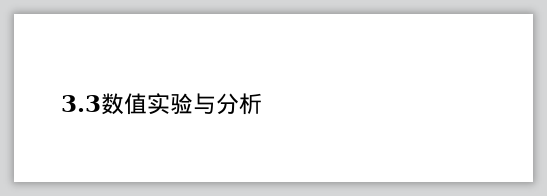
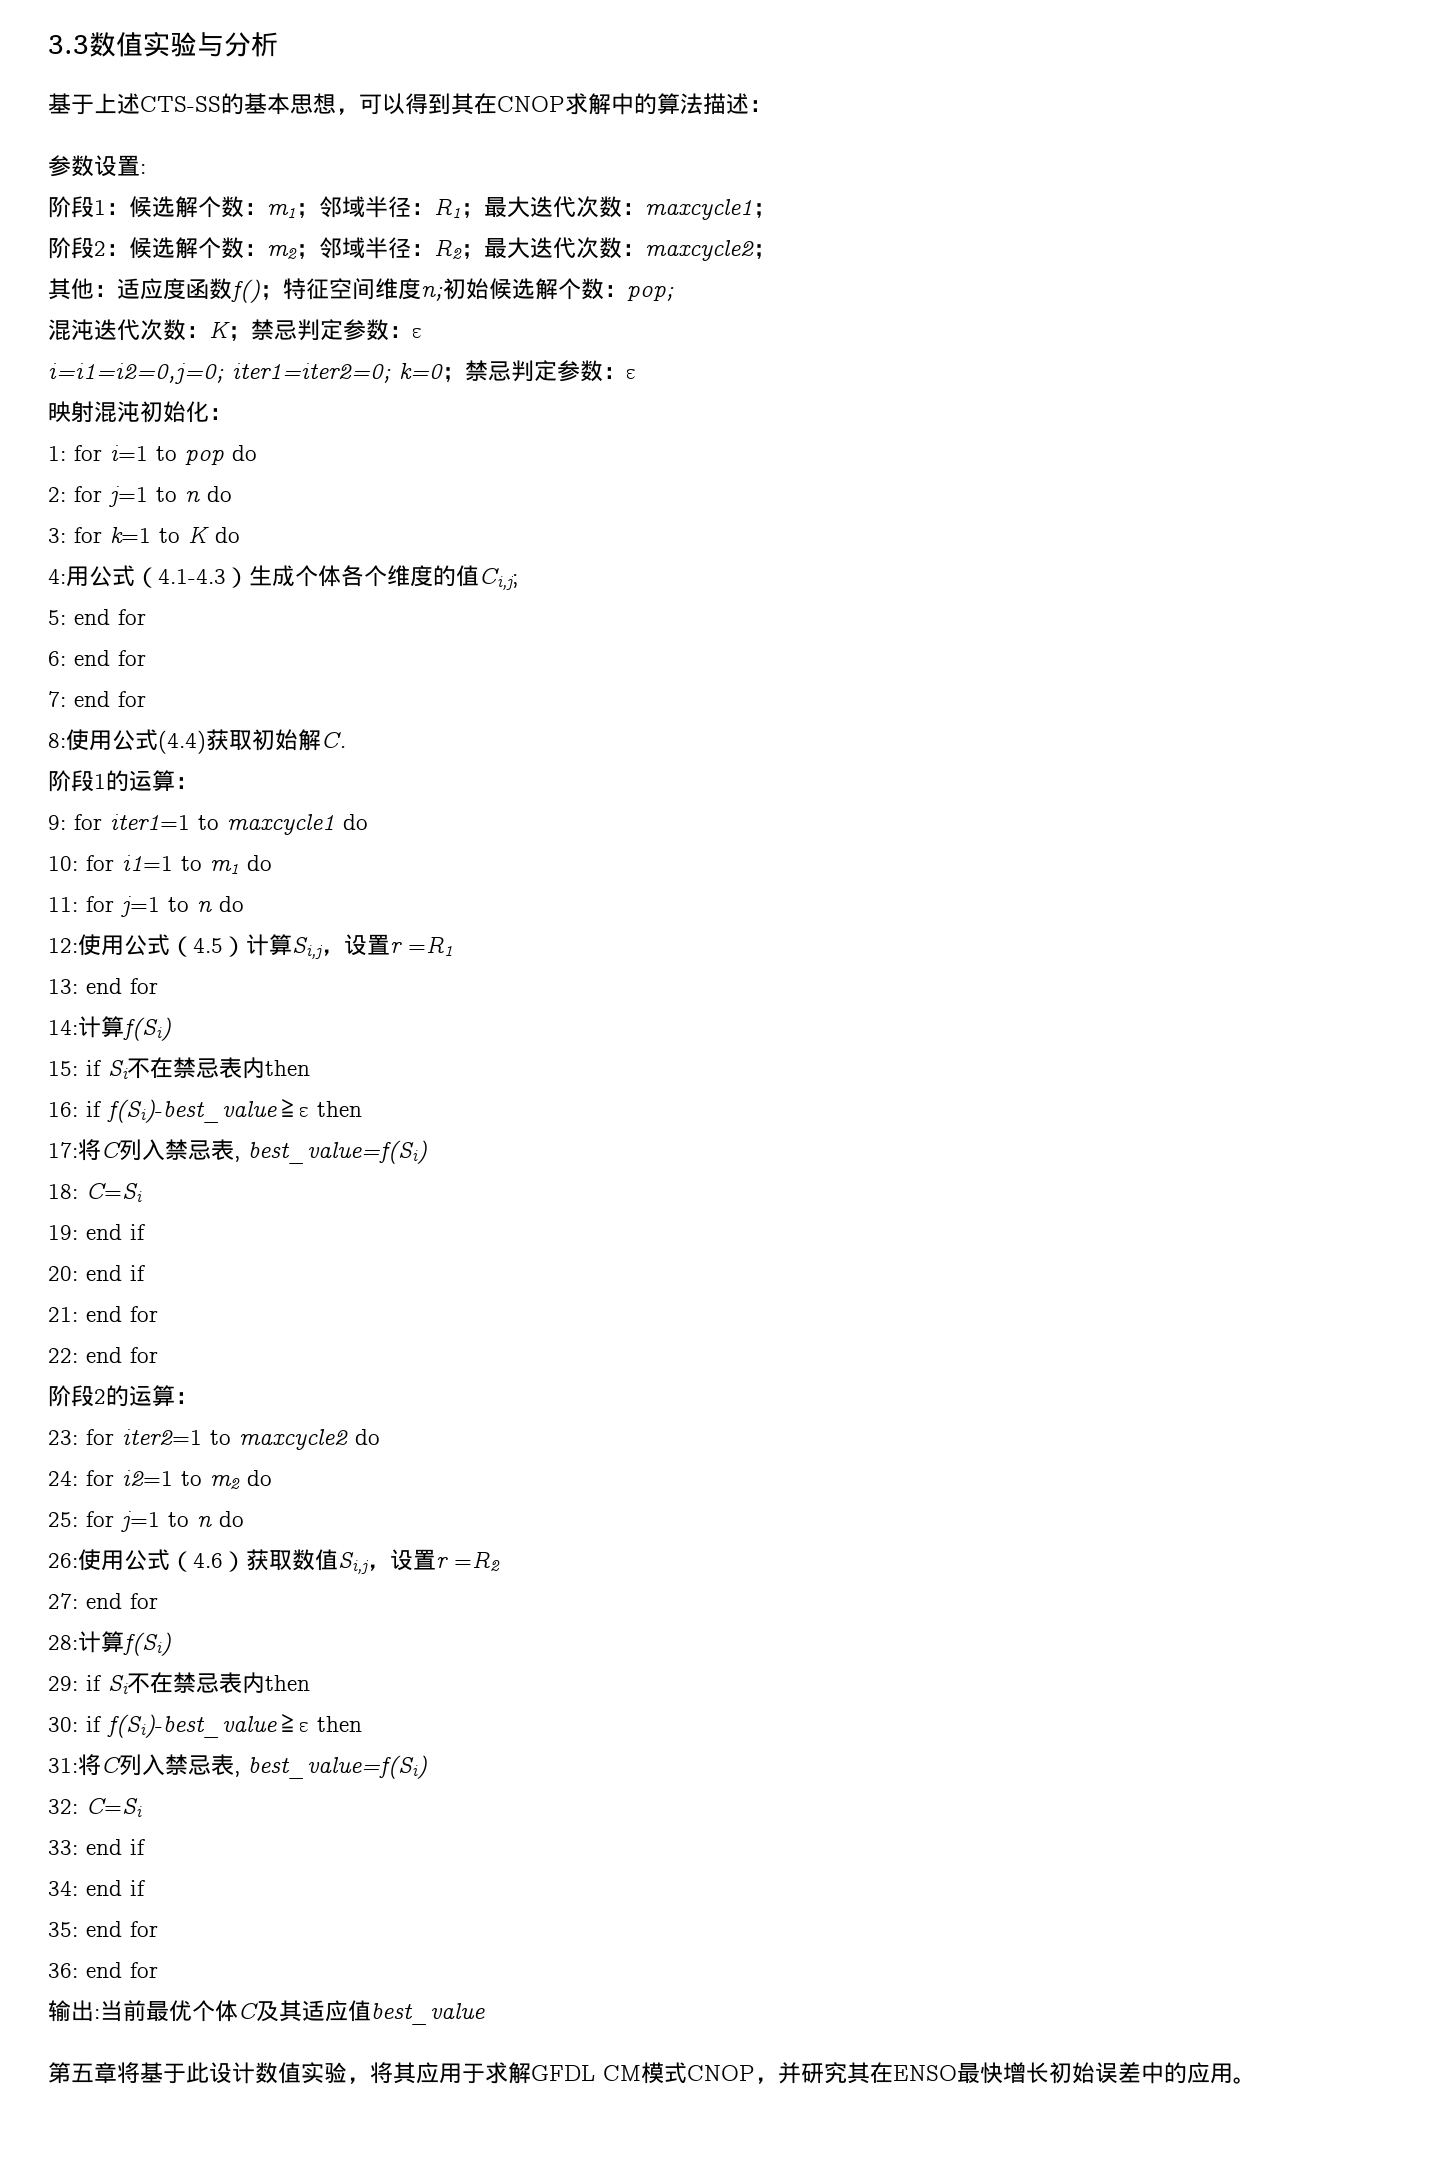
(262, 104) none -> [48,93,772,115] [48,155,146,177] [48,196,776,220] [48,237,776,261] [48,278,674,303] [48,319,422,341] [48,360,636,384] [48,401,232,423] [48,445,257,465] [48,486,232,507] [48,526,240,543] [48,565,518,590] [48,609,146,625] [48,650,146,666] [48,691,146,707] [48,729,347,754] [48,770,198,792] [48,814,368,835] [48,855,272,874] [48,896,244,917] [48,934,453,959] [48,978,158,994] [48,1016,171,1041] [48,1057,310,1079] [48,1098,362,1123] [48,1139,427,1164] [48,1183,142,1202] [48,1224,145,1240] [48,1265,145,1281] [48,1306,158,1322] [48,1347,158,1363] [48,1385,198,1407] [48,1429,380,1450] [48,1470,272,1489] [48,1511,244,1532] [48,1549,500,1574] [48,1593,158,1609] [48,1631,171,1656] [48,1672,310,1694] [48,1713,362,1738] [48,1754,427,1779] [48,1798,142,1817] [48,1839,145,1855] [48,1880,145,1896] [48,1921,158,1937] [48,1962,158,1978] [48,2000,485,2025] [48,2062,1256,2084] // 基于上述CTS-SS的基本思想，可以得到其在CNOP求解中的算法描述： // 参数设置: // 阶段1：候选解个数：m1；邻域半径：R1；最大迭代次数：maxcycle1； // 阶段2：候选解个数：m2；邻域半径：R2；最大迭代次数：maxcycle2； // 其他：适应度函数f()；特征空间维度n;初始候选解个数：pop; // 混沌迭代次数：K；禁忌判定参数：ε // i=i1=i2=0,j=0; iter1=iter2=0; k=0；禁忌判定参数：ε // 映射混沌初始化： // 1: for i=1 to pop do // 2: for j=1 to n do // 3: for k=1 to K do // 4:用公式（4.1-4.3）生成个体各个维度的值Ci,j; // 5: end for // 6: end for // 7: end for // 8:使用公式(4.4)获取初始解C. // 阶段1的运算： // 9: for iter1=1 to maxcycle1 do // 10: for i1=1 to m1 do // 11: for j=1 to n do // 12:使用公式（4.5）计算Si,j，设置r =R1 // 13: end for // 14:计算f(Si) // 15: if Si不在禁忌表内then // 16: if f(Si)-best_value≧ε then // 17:将C列入禁忌表, best_value=f(Si) // 18: C=Si // 19: end if // 20: end if // 21: end for // 22: end for // 阶段2的运算： // 23: for iter2=1 to maxcycle2 do // 24: for i2=1 to m2 do // 25: for j=1 to n do // 26:使用公式（4.6）获取数值Si,j，设置r =R2 // 27: end for // 28:计算f(Si) // 29: if Si不在禁忌表内then // 30: if f(Si)-best_value≧ε then // 31:将C列入禁忌表, best_value=f(Si) // 32: C=Si // 33: end if // 34: end if // 35: end for // 36: end for // 输出:当前最优个体C及其适应值best_value // 第五章将基于此设计数值实验，将其应用于求解GFDL CM模式CNOP，并研究其在ENSO最快增长初始误差中的应用。

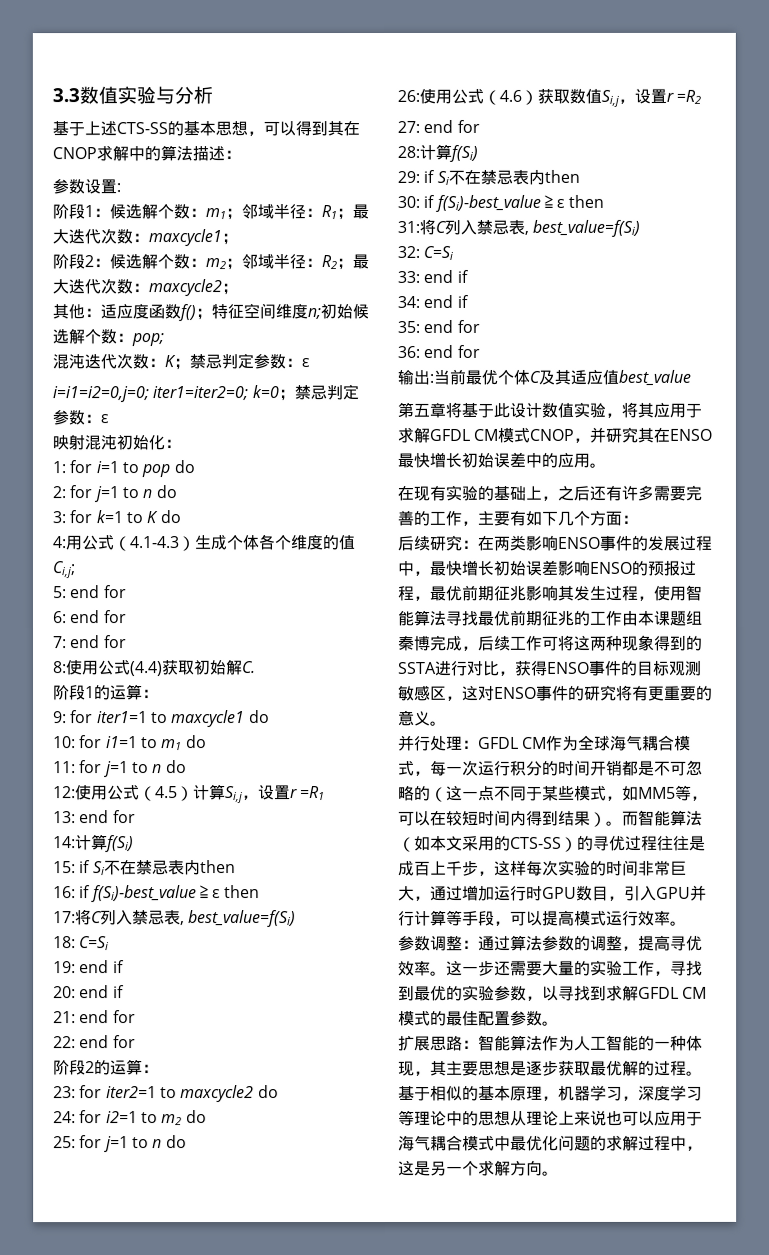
(1256, 2080) none -> [397,484,702,501] [397,510,638,526] [397,534,712,551] [397,559,696,576] [397,584,702,601] [397,609,702,626] [398,634,703,651] [398,660,702,676] [398,684,713,701] [398,709,447,726] [398,734,692,751] [398,759,703,776] [398,784,708,802] [398,809,703,827] [398,835,706,852] [398,859,687,876] [398,884,707,901] [398,909,687,926] [398,934,703,951] [398,959,703,976] [398,984,708,1001] [398,1010,559,1026] [398,1034,703,1051] [398,1060,703,1076] [398,1084,703,1101] [398,1109,703,1126] [398,1134,703,1151] [398,1159,559,1176] // 在现有实验的基础上，之后还有许多需要完善的工作，主要有如下几个方面： // 后续研究：在两类影响ENSO事件的发展过程中，最快增长初始误差影响ENSO的预报过程，最优前期征兆影响其发生过程，使用智能算法寻找最优前期征兆的工作由本课题组秦博完成，后续工作可将这两种现象得到的SSTA进行对比，获得ENSO事件的目标观测敏感区，这对ENSO事件的研究将有更重要的意义。 // 并行处理：GFDL CM作为全球海气耦合模式，每一次运行积分的时间开销都是不可忽略的（这一点不同于某些模式，如MM5等，可以在较短时间内得到结果）。而智能算法（如本文采用的CTS-SS）的寻优过程往往是成百上千步，这样每次实验的时间非常巨大，通过增加运行时GPU数目，引入GPU并行计算等手段，可以提高模式运行效率。 // 参数调整：通过算法参数的调整，提高寻优效率。这一步还需要大量的实验工作，寻找到最优的实验参数，以寻找到求解GFDL CM模式的最佳配置参数。 // 扩展思路：智能算法作为人工智能的一种体现，其主要思想是逐步获取最优解的过程。基于相似的基本原理，机器学习，深度学习等理论中的思想从理论上来说也可以应用于海气耦合模式中最优化问题的求解过程中，这是另一个求解方向。

